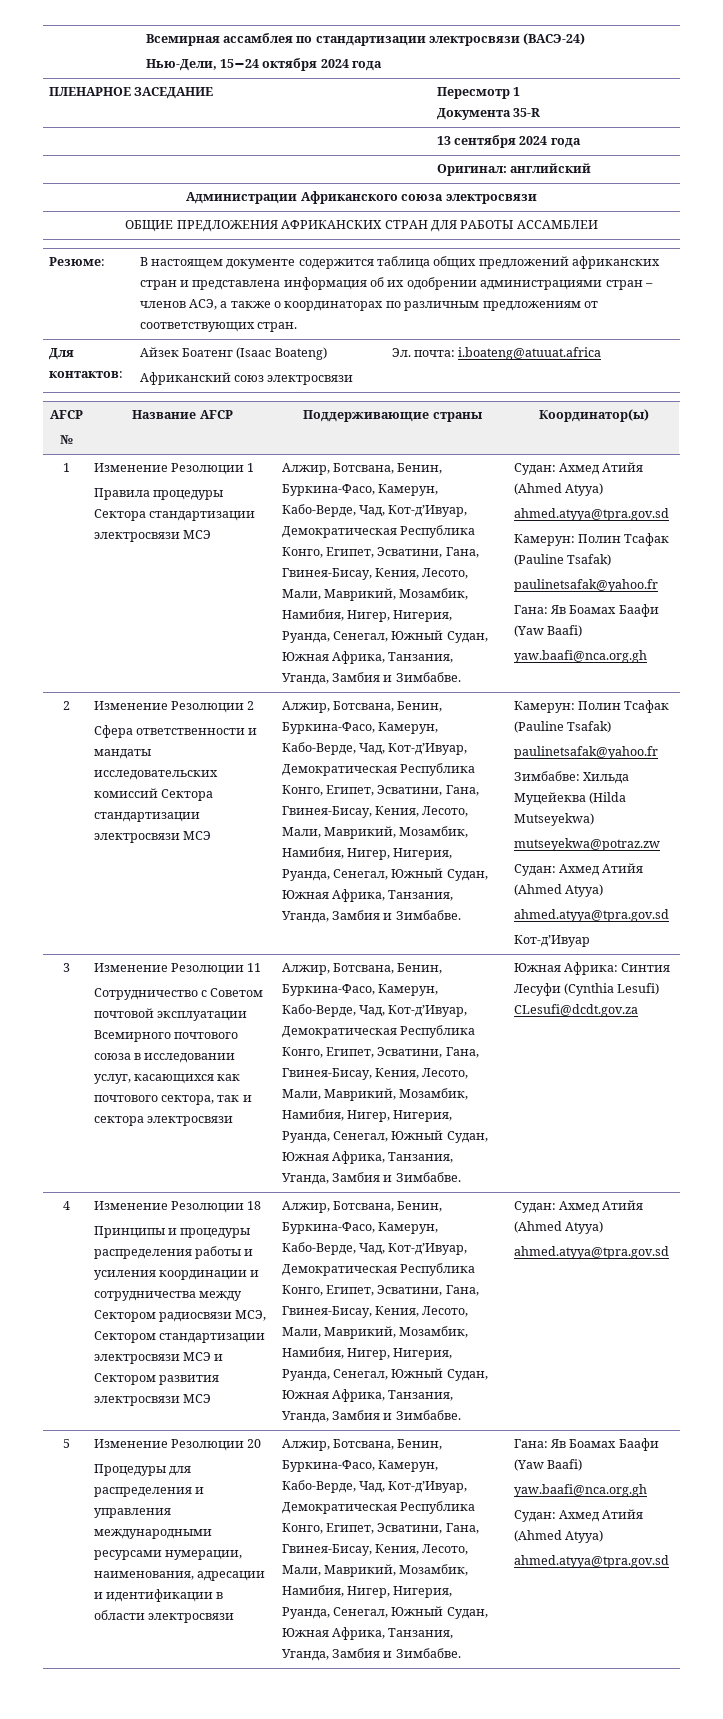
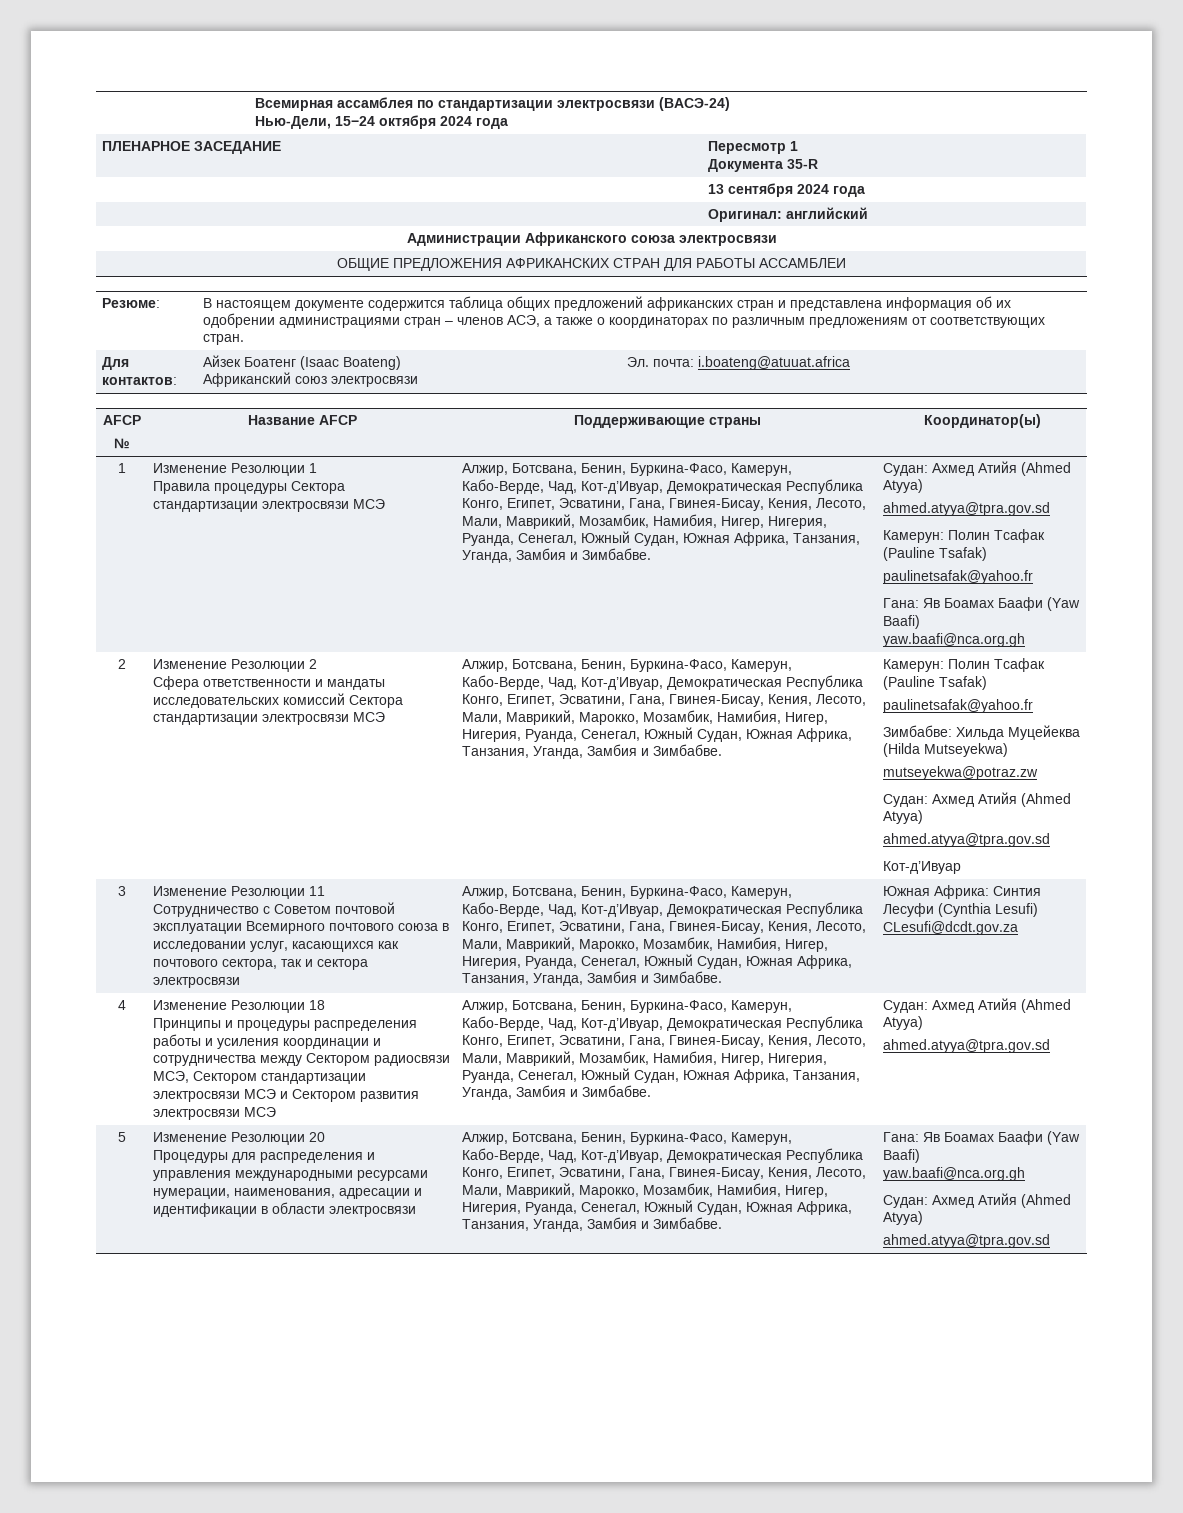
(396, 832) none -> [579,712,640,725] Марокко,
(396, 1094) none -> [579,939,640,952] Марокко,
(396, 1570) none -> [579,1185,640,1198] Марокко,

